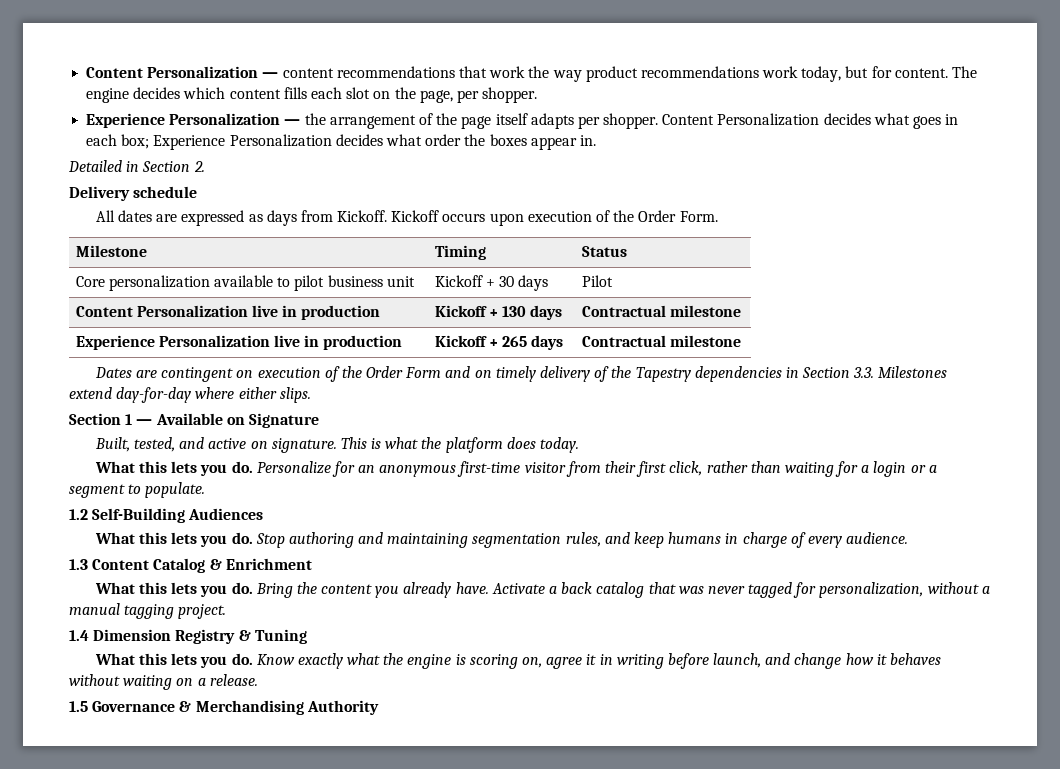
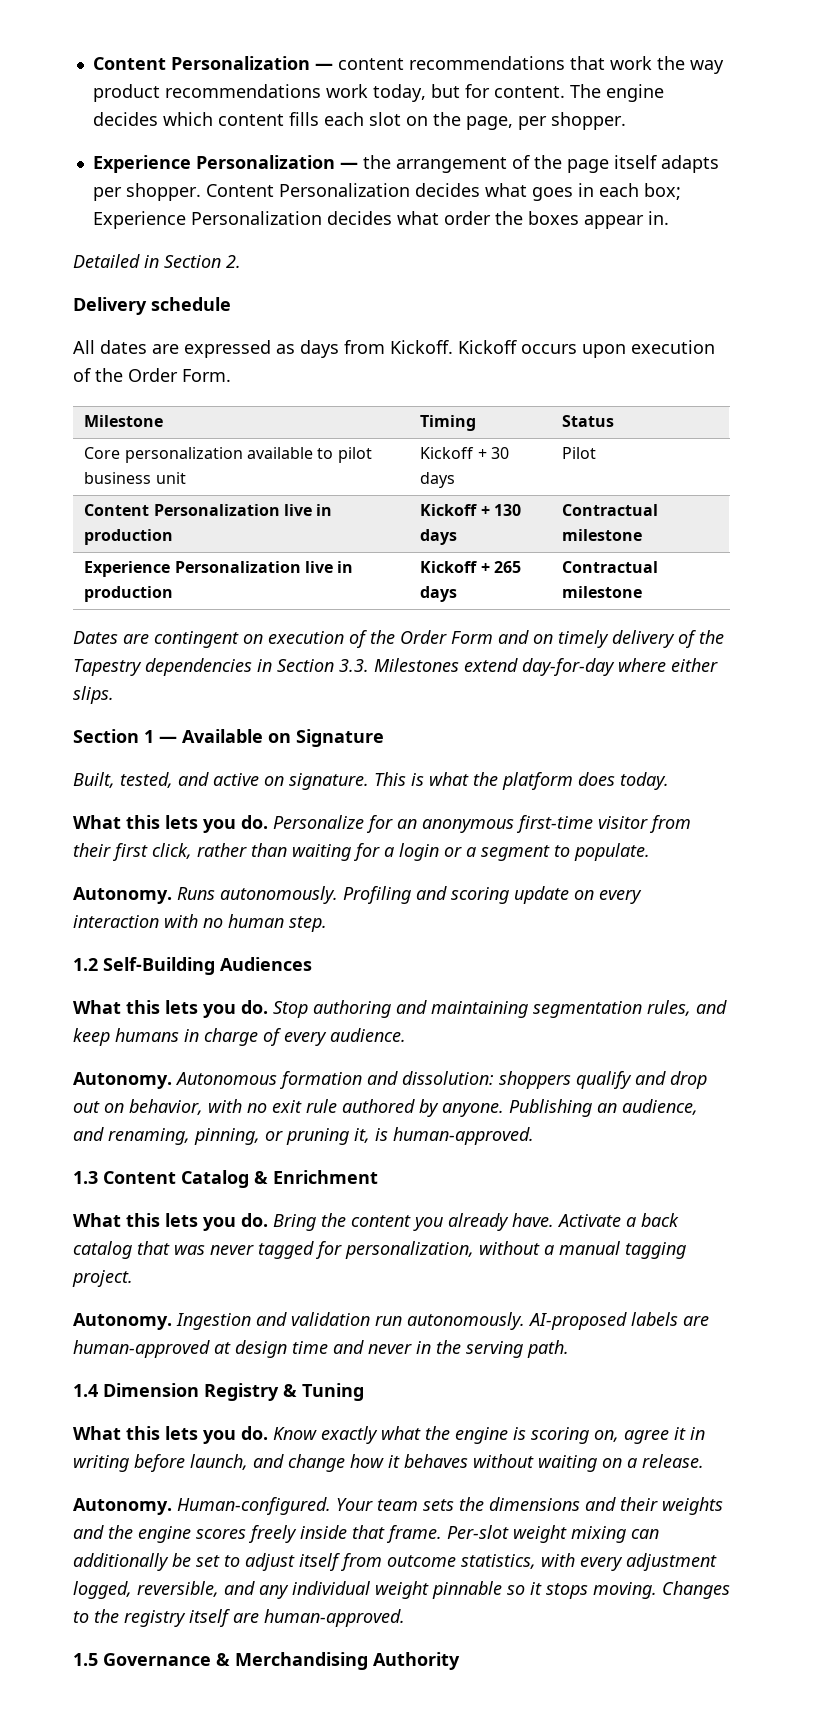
(206, 490) none -> [73,886,642,904] [73,914,327,932] // Autonomy. Runs autonomously. Profiling and scoring update on every interaction with no human step.
(909, 538) none -> [73,1071,707,1089] [73,1099,698,1117] [73,1127,534,1145] // Autonomy. Autonomous formation and dissolution: shoppers qualify and drop out on behavior, with no exit rule authored by anyone. Publishing an audience, and renaming, pinning, or pruning it, is human-approved.
(227, 611) none -> [73,1312,709,1330] [73,1340,569,1358] // Autonomy. Ingestion and validation run autonomously. AI-proposed labels are human-approved at design time and never in the serving path.
(258, 680) none -> [73,1497,723,1515] [73,1525,659,1543] [73,1553,717,1571] [73,1581,730,1599] [73,1609,405,1627] // Autonomy. Human-configured. Your team sets the dimensions and their weights and the engine scores freely inside that frame. Per-slot weight mixing can additionally be set to adjust itself from outcome statistics, with every adjustment logged, reversible, and any individual weight pinnable so it stops moving. Changes to the registry itself are human-approved.

